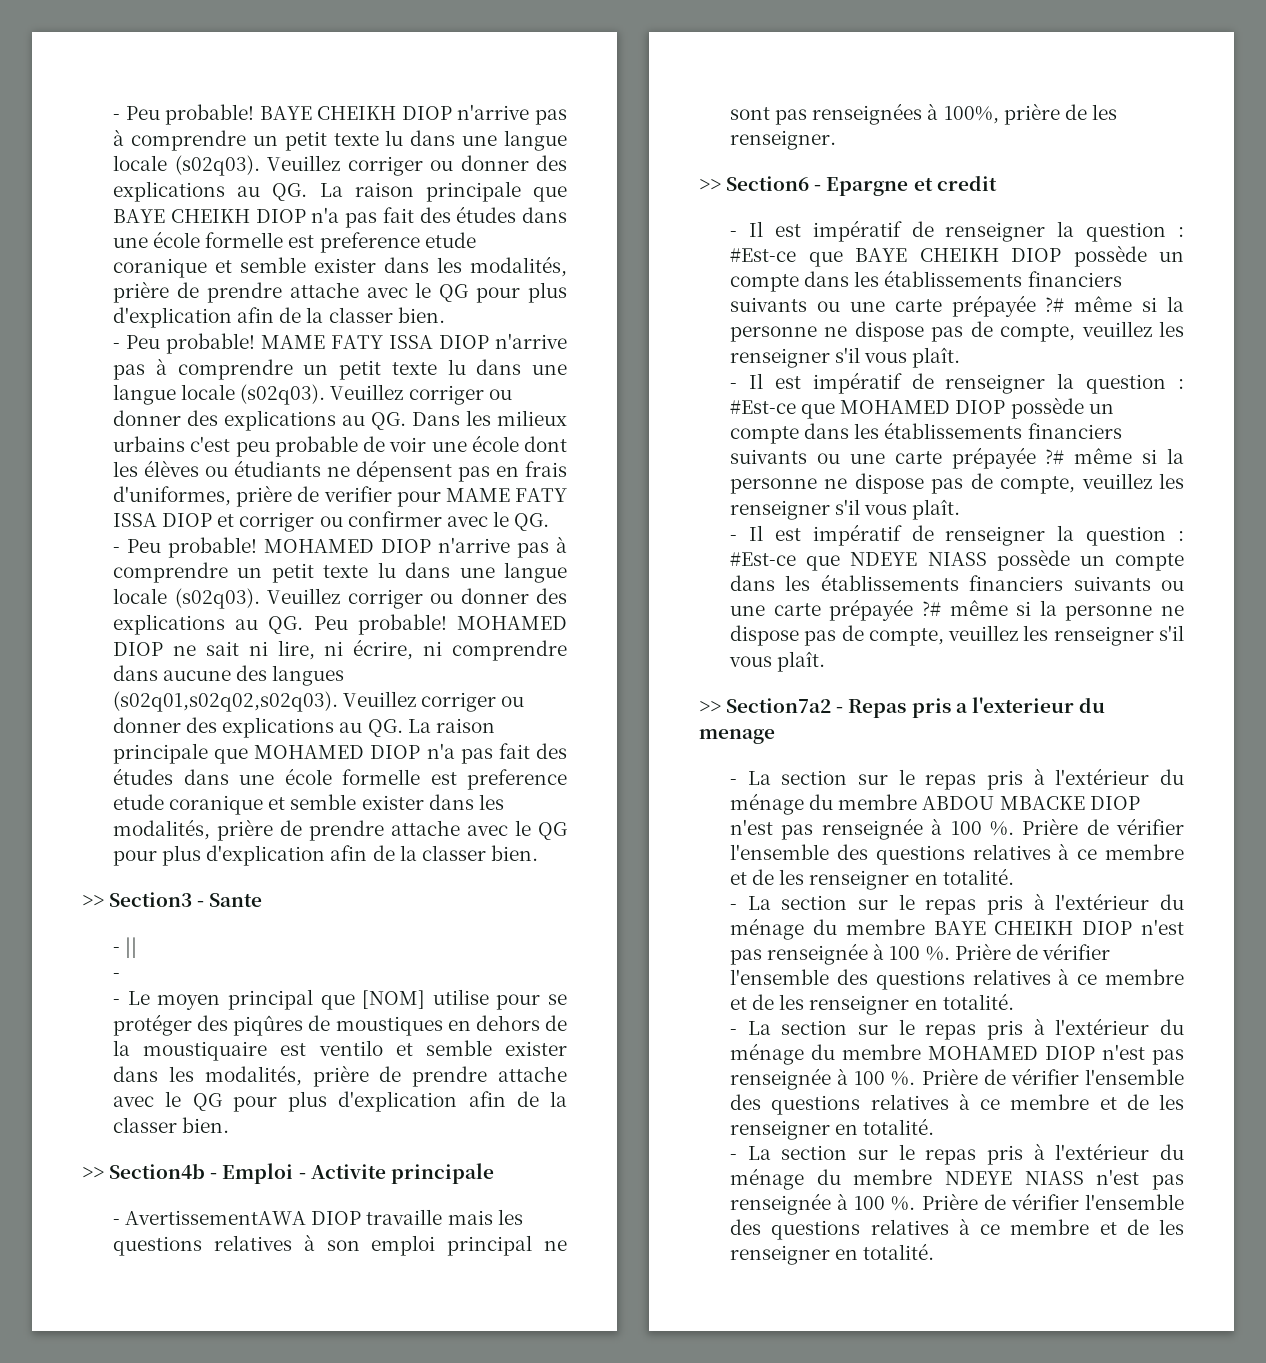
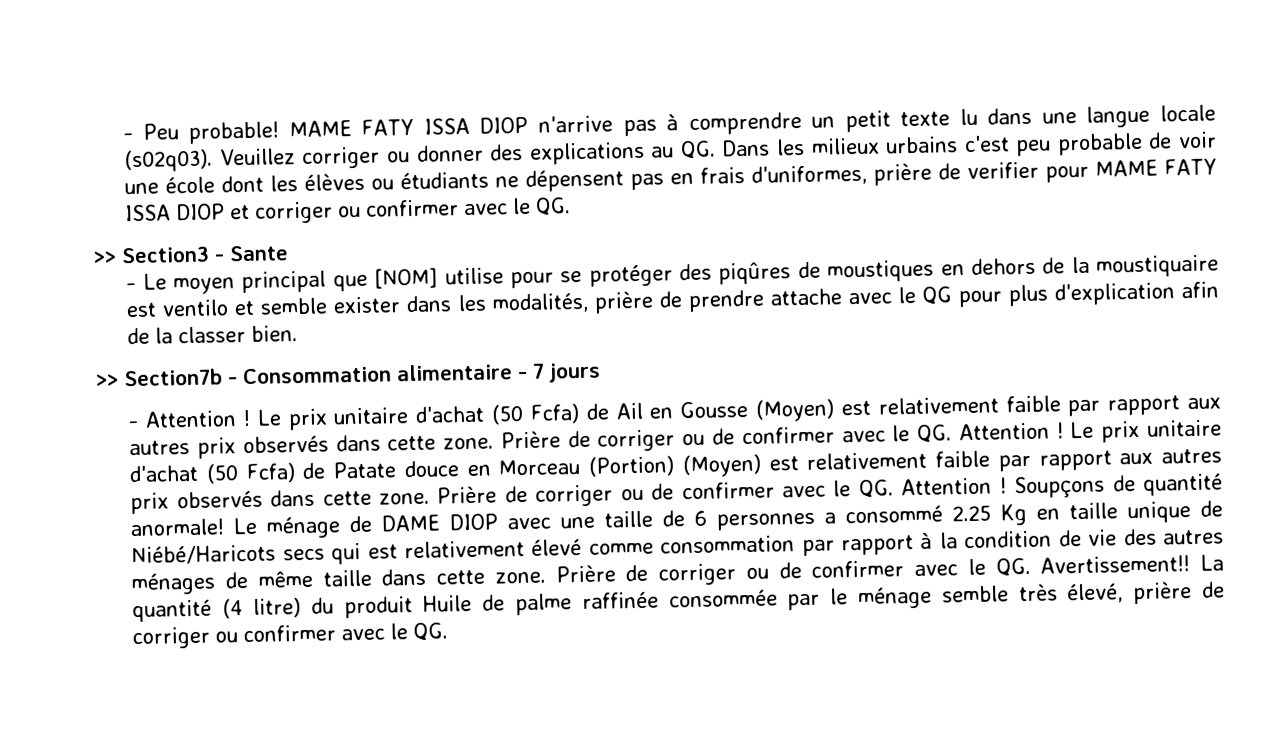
[113,104,567,125] [113,129,567,151] [113,155,567,176] [113,181,567,202] [113,206,567,228] [113,231,476,253] [113,256,567,278] [113,281,567,303] [113,307,445,328] [113,333,256,354] - Peu probable! BAYE CHEIKH DIOP n'arrive pas à comprendre un petit texte lu dans une langue locale (s02q03). Veuillez corriger ou donner des explications au QG. La raison principale que BAYE CHEIKH DIOP n'a pas fait des études dans une école formelle est preference etude coranique et semble exister dans les modalités, prière de prendre attache avec le QG pour plus d'explication afin de la classer bien. // - Peu probable! -> [123,121,280,145] - Peu probable!
[113,536,567,558] [113,562,567,583] [113,588,567,609] [113,614,567,635] [113,639,567,661] [113,665,345,686] [113,691,525,712] [113,717,495,738] [113,743,567,764] [113,768,567,790] [113,794,504,815] [113,819,567,841] [113,845,538,866] // - Peu probable! MOHAMED DIOP n'arrive pas à comprendre un petit texte lu dans une langue locale (s02q03). Veuillez corriger ou donner des explications au QG. Peu probable! MOHAMED DIOP ne sait ni lire, ni écrire, ni comprendre dans aucune des langues (s02q01,s02q02,s02q03). Veuillez corriger ou donner des explications au QG. La raison principale que MOHAMED DIOP n'a pas fait des études dans une école formelle est preference etude coranique et semble exister dans les modalités, prière de prendre attache avec le QG pour plus d'explication afin de la classer bien. -> (572, 206) none
[113,937,138,958] [113,973,121,979] // - || // - -> (289, 253) none
[109,1163,494,1184] [113,1209,523,1225] [113,1234,567,1256] [730,103,1117,125] [730,130,837,150] [699,175,997,196] [730,220,1184,242] [730,245,1184,267] [730,270,1122,292] [730,295,1184,317] [730,321,1184,342] [730,347,961,368] [730,372,1184,394] [730,397,1114,419] [730,422,1122,444] [730,447,1184,469] [730,473,1184,494] [730,499,961,520] [730,524,1184,546] [730,549,1184,571] [730,574,1184,591] [730,599,1184,621] [730,625,1184,646] [729,651,826,672] [699,697,1105,718] [699,729,775,744] [730,768,1184,790] [730,793,1140,815] [730,818,1184,840] [730,843,1184,865] [730,868,1014,890] [730,893,1184,915] [730,918,1184,940] [730,943,1110,965] [730,968,1184,990] [730,993,1014,1015] [730,1018,1184,1040] [730,1043,1184,1065] [730,1068,1184,1090] [730,1093,1184,1115] [730,1118,935,1140] [730,1143,1184,1165] [730,1168,1184,1190] [730,1193,1184,1215] [730,1218,1184,1240] [730,1243,935,1265] Section4b - Emploi - Activite principale // - AvertissementAWA DIOP travaille mais les questions relatives à son emploi principal ne sont pas renseignées à 100%, prière de les renseigner. // >> Section6 - Epargne et credit // - Il est impératif de renseigner la question : #Est-ce que BAYE CHEIKH DIOP possède un compte dans les établissements financiers suivants ou une carte prépayée ?# même si la personne ne dispose pas de compte, veuillez les renseigner s'il vous plaît. // - Il est impératif de renseigner la question : #Est-ce que MOHAMED DIOP possède un compte dans les établissements financiers suivants ou une carte prépayée ?# même si la personne ne dispose pas de compte, veuillez les renseigner s'il vous plaît. // - Il est impératif de renseigner la question : #Est-ce que NDEYE NIASS possède un compte dans les établissements financiers suivants ou une carte prépayée ?# même si la personne ne dispose pas de compte, veuillez les renseigner s'il vous plaît. // >> Section7a2 - Repas pris a l'exterieur du menage // - La section sur le repas pris à l'extérieur du ménage du membre ABDOU MBACKE DIOP n'est pas renseignée à 100 %. Prière de vérifier l'ensemble des questions relatives à ce membre et de les renseigner en totalité. // - La section sur le repas pris à l'extérieur du ménage du membre BAYE CHEIKH DIOP n'est pas renseignée à 100 %. Prière de vérifier l'ensemble des questions relatives à ce membre et de les renseigner en totalité. // - La section sur le repas pris à l'extérieur du ménage du membre MOHAMED DIOP n'est pas renseignée à 100 %. Prière de vérifier l'ensemble des questions relatives à ce membre et de les renseigner en totalité. // - La section sur le repas pris à l'extérieur du ménage du membre NDEYE NIASS n'est pas renseignée à 100 %. Prière de vérifier l'ensemble des questions relatives à ce membre et de les renseigner en totalité. -> [123,362,601,387] [128,395,1221,431] [129,419,1223,459] [129,448,1222,484] [130,473,1224,515] [130,500,1224,539] [131,528,1224,566] [131,554,1224,596] [132,581,1226,623] [132,622,449,650] Section7b - Consommation alimentaire - 7 jours // - Attention ! Le prix unitaire d'achat (50 Fcfa) de Ail en Gousse (Moyen) est relativement faible par rapport aux autres prix observés dans cette zone. Prière de corriger ou de confirmer avec le QG. Attention ! Le prix unitaire d'achat (50 Fcfa) de Patate douce en Morceau (Portion) (Moyen) est relativement faible par rapport aux autres prix observés dans cette zone. Prière de corriger ou de confirmer avec le QG. Attention ! Soupçons de quantité anormale! Le ménage de DAME DIOP avec une taille de 6 personnes a consommé 2.25 Kg en taille unique de Niébé/Haricots secs qui est relativement élevé comme consommation par rapport à la condition de vie des autres ménages de même taille dans cette zone. Prière de corriger ou de confirmer avec le QG. Avertissement!! La quantité (4 litre) du produit Huile de palme raffinée consommée par le ménage semble très élevé, prière de corriger ou confirmer avec le QG.

